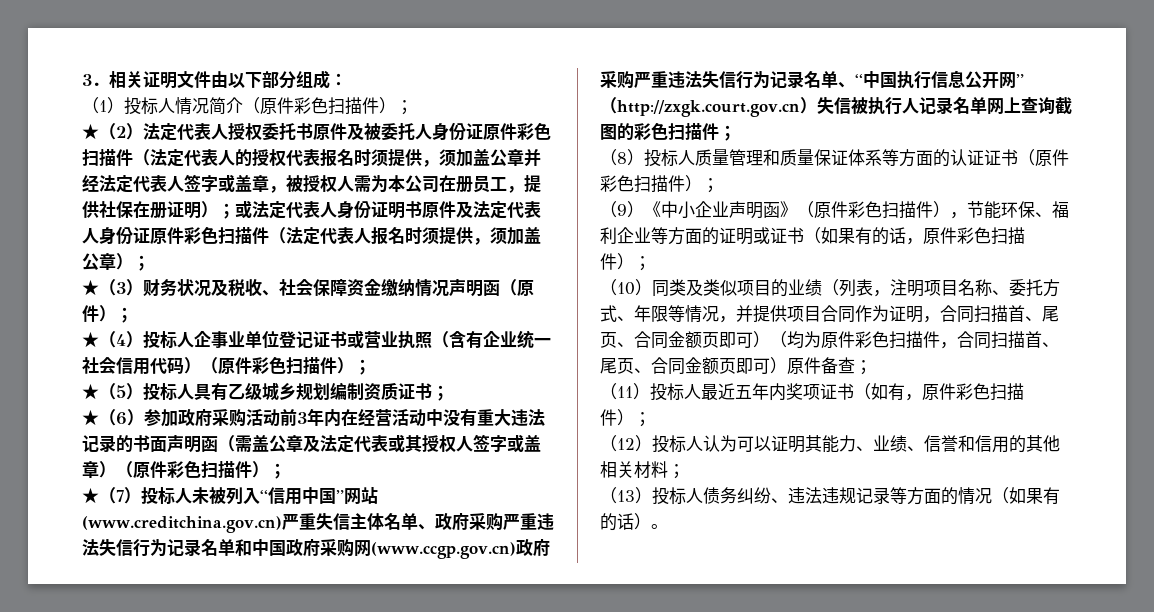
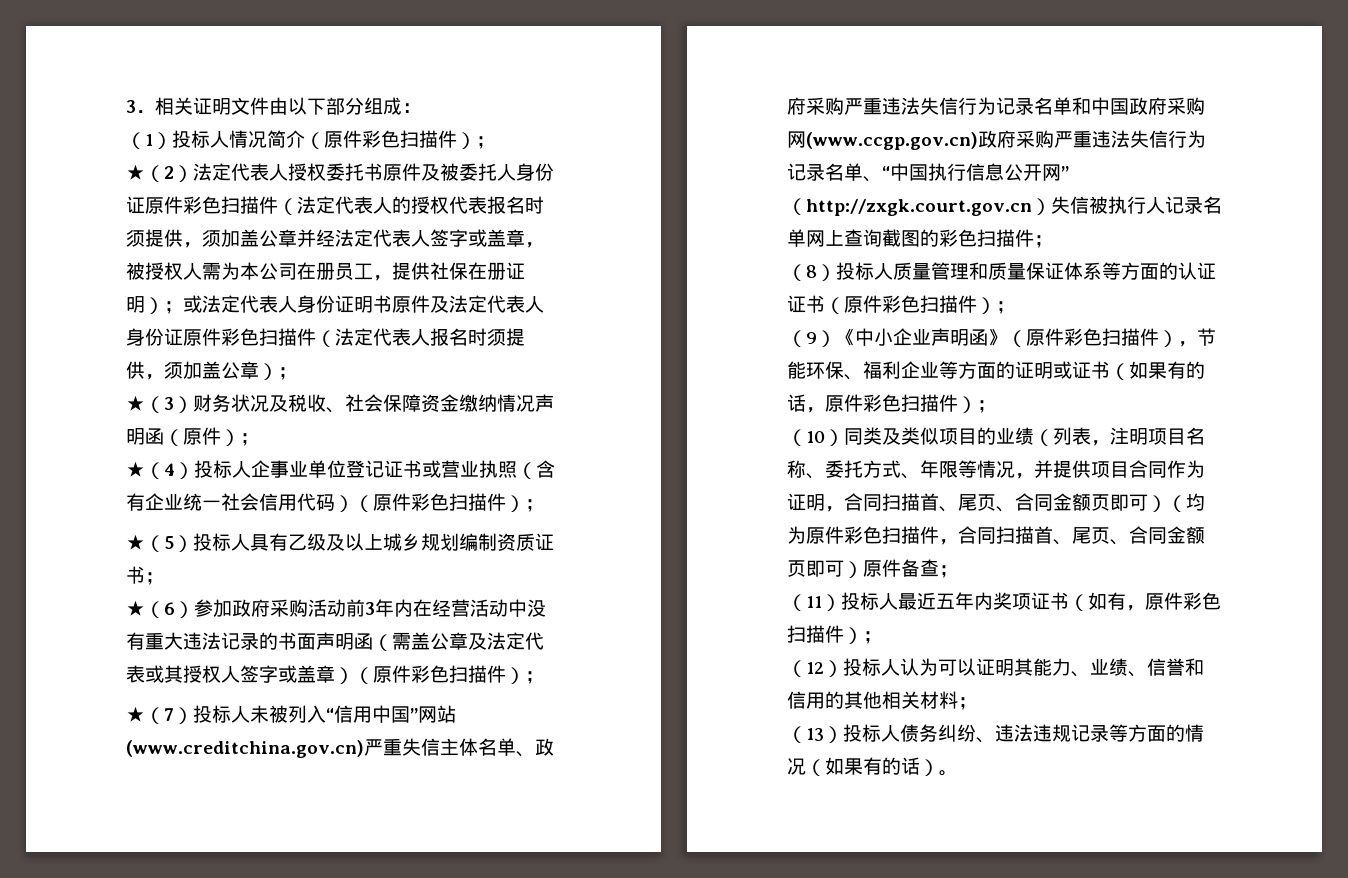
(262, 391) none -> [326,533,383,551] 及以上

